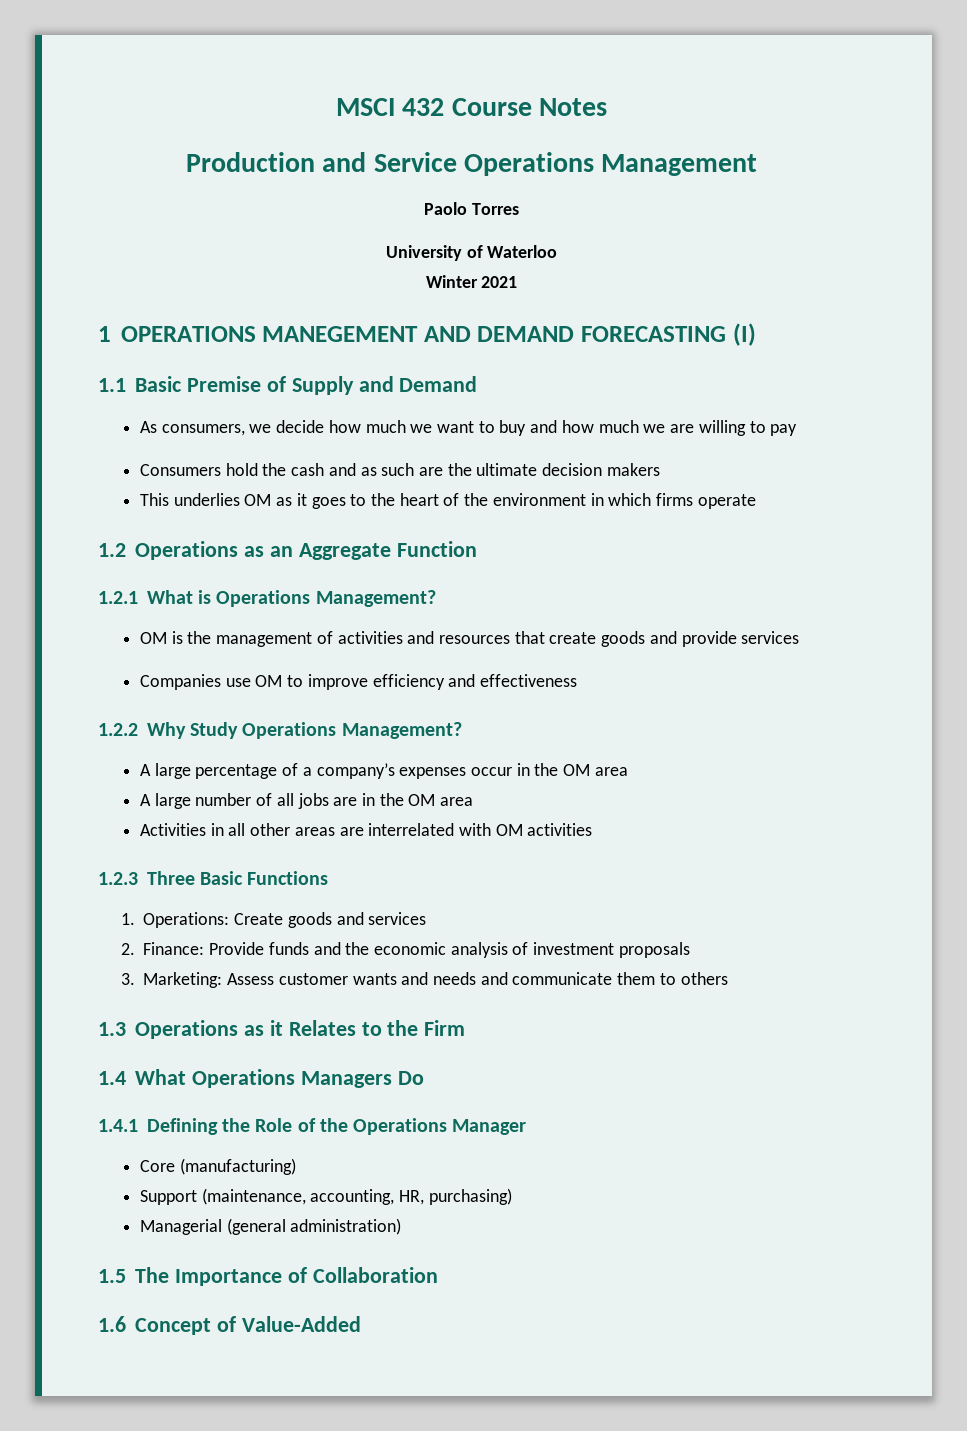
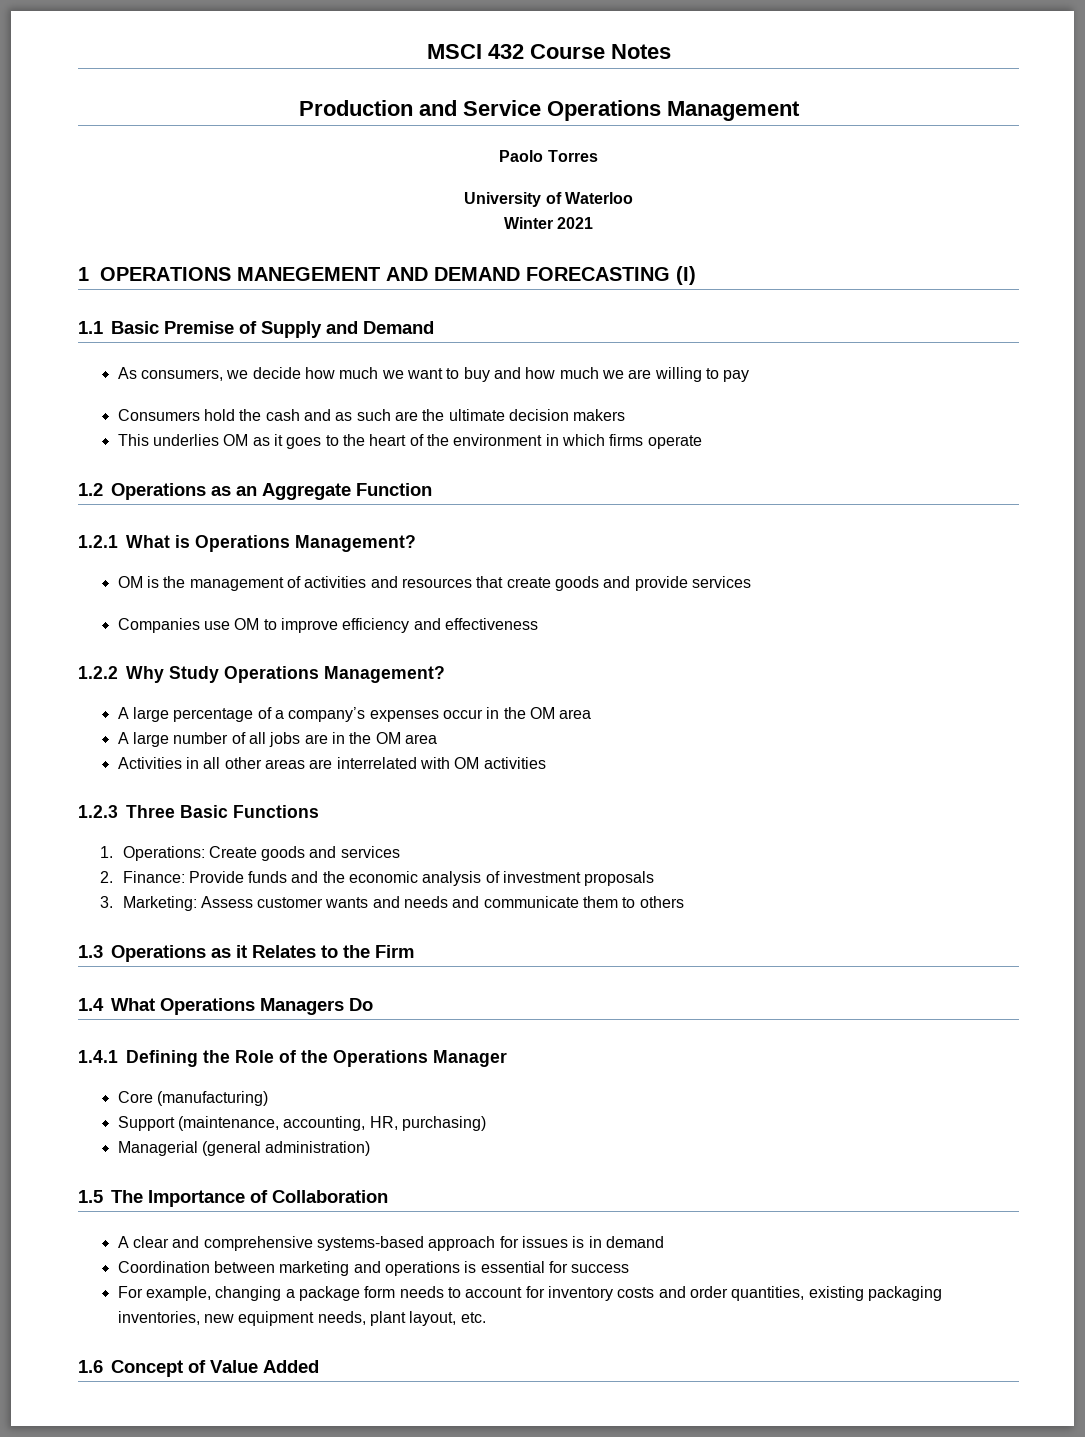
(438, 1275) none -> [117,1236,665,1251] [117,1261,630,1276] [117,1286,942,1301] [117,1311,486,1326] // A clear and comprehensive systems-based approach for issues is in demand // Coordination between marketing and operations is essential for success // For example, changing a package form needs to account for inventory costs and order quantities, existing packaging inventories, new equipment needs, plant layout, etc.
[241,1316,361,1332] Value-Added -> [210,1360,319,1373] Value Added

